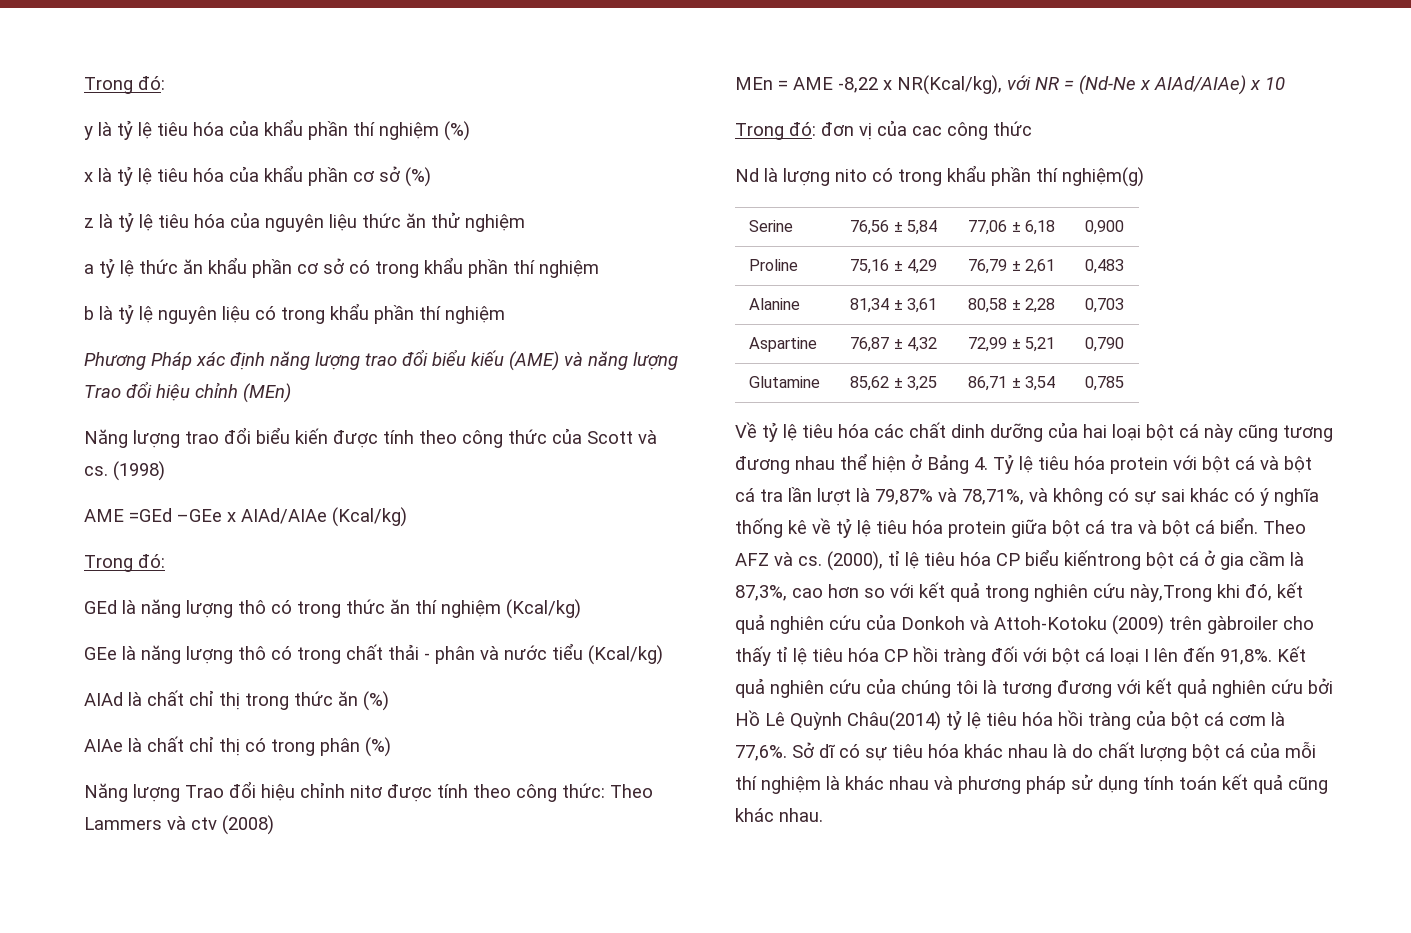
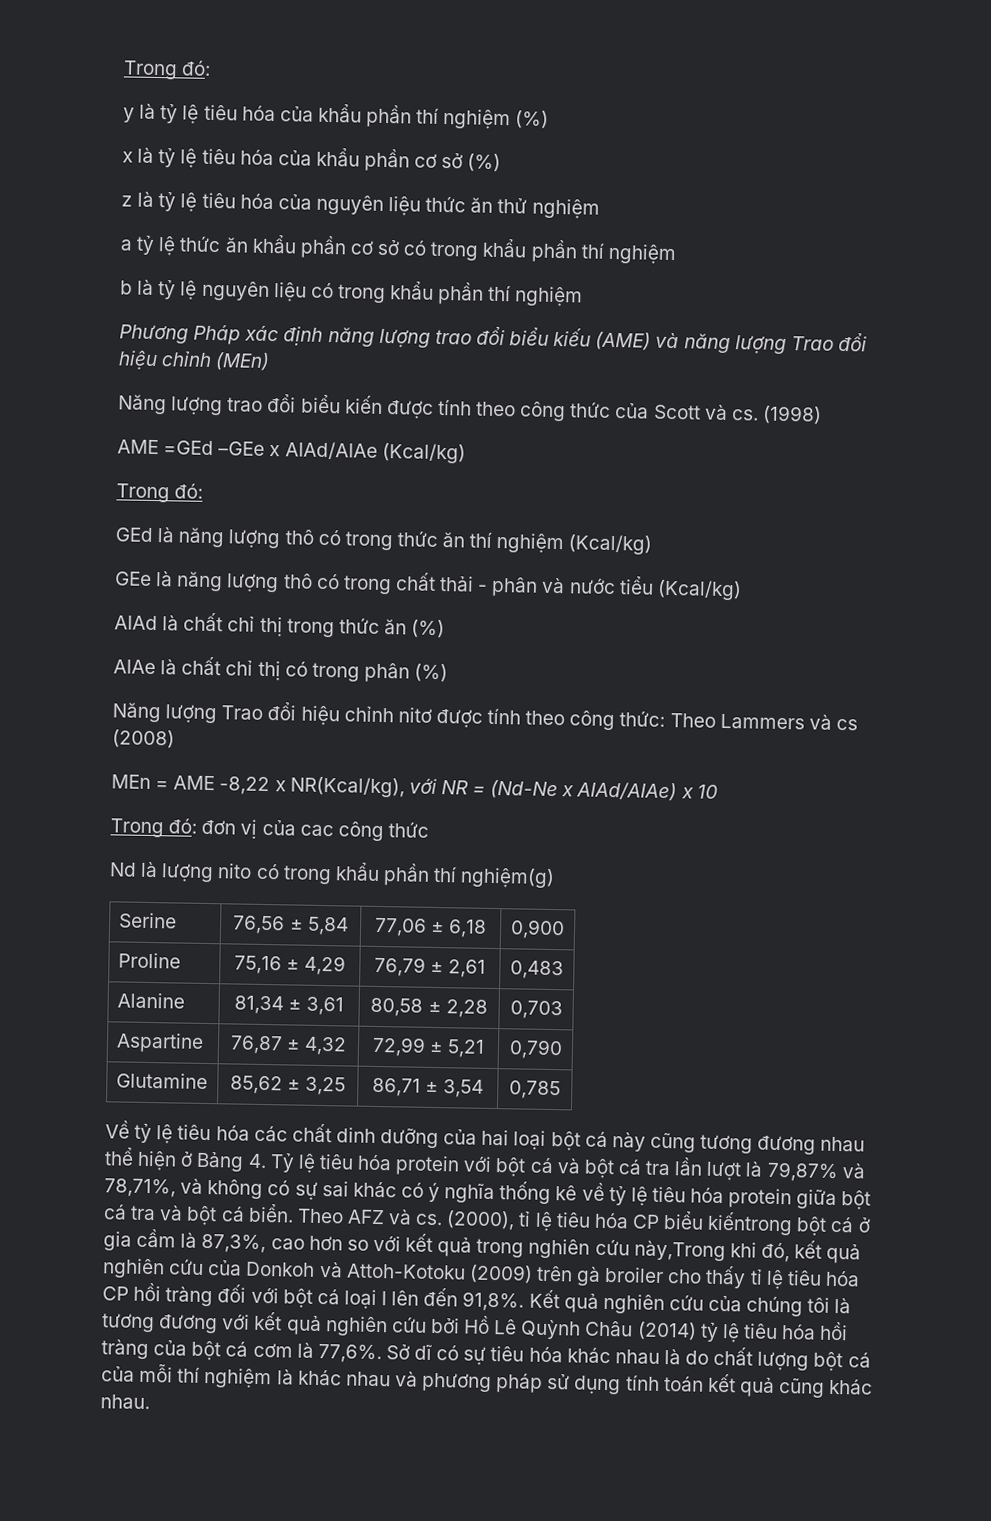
[191,817,217,830] ctv -> [835,718,858,731] cs
[1207,616,1278,634] gàbroiler -> [576,1266,665,1286] gà broiler
[847,711,941,731] Châu(2014) -> [584,1320,697,1341] Châu (2014)

